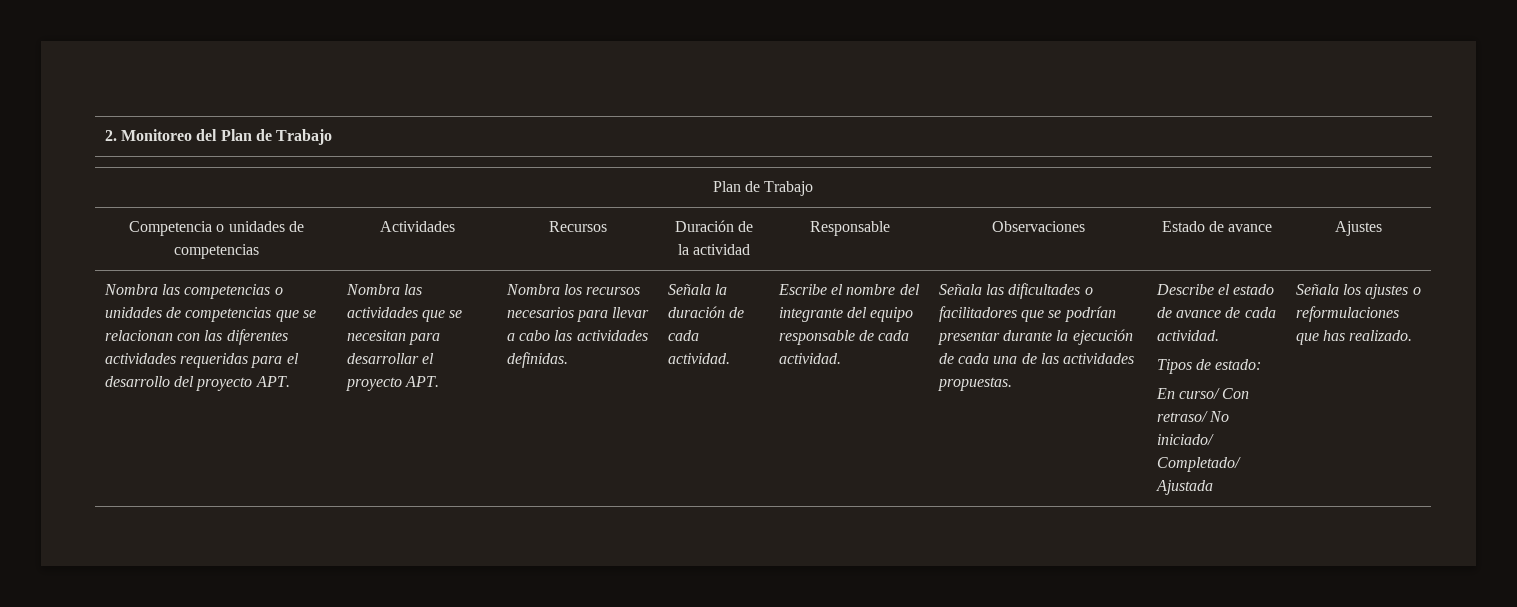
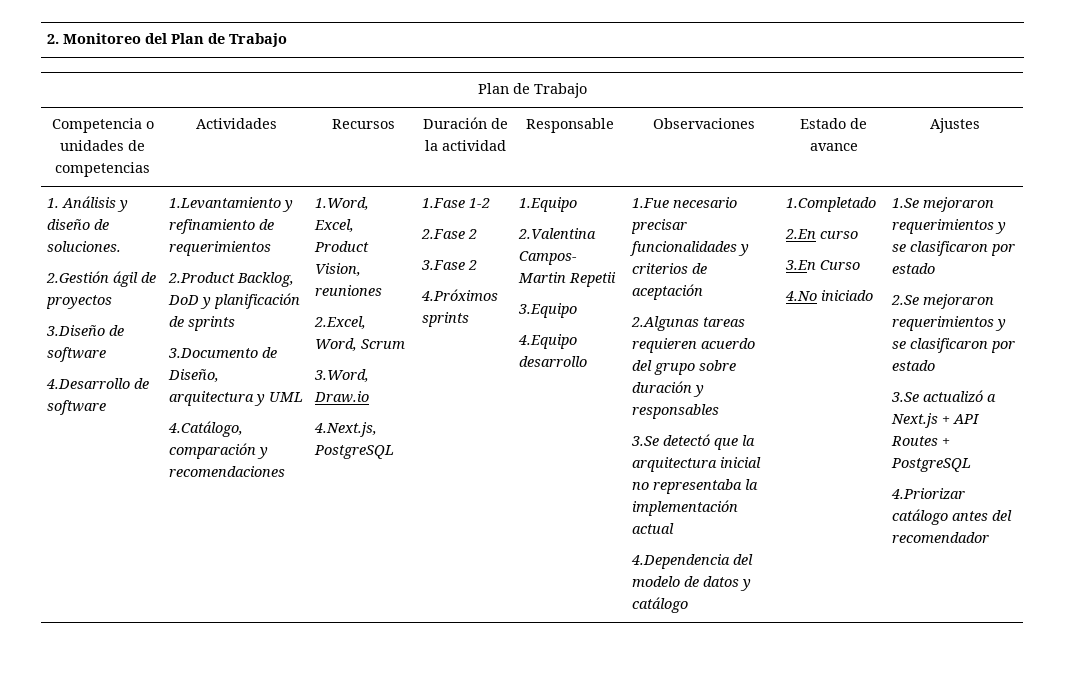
[103,284,283,299] [104,307,316,322] [104,329,288,345] [104,353,299,368] [104,376,290,391] [345,284,422,295] [346,307,463,322] [346,330,440,345] [346,353,434,364] [345,376,439,391] [505,284,641,295] [506,307,650,322] [506,330,648,341] [506,352,568,368] [667,284,727,295] [667,306,744,318] [667,330,699,341] [667,353,730,364] [777,284,920,295] [778,307,914,322] [778,330,910,345] [778,353,841,364] [938,283,1093,299] [938,306,1116,322] [937,329,1133,345] [938,353,1135,364] [937,377,1012,391] [1155,284,1275,295] [1156,307,1276,318] [1156,330,1219,341] [1156,359,1262,374] [1155,388,1250,399] [1156,411,1229,422] [1156,434,1214,445] [1156,457,1241,472] [1155,480,1213,495] [1295,284,1421,299] [1295,306,1399,322] [1295,330,1413,345] Nombra las competencias o unidades de competencias que se relacionan con las diferentes actividades requeridas para el desarrollo del proyecto APT. | Nombra las actividades que se necesitan para desarrollar el proyecto APT. | Nombra los recursos necesarios para llevar a cabo las actividades definidas. | Señala la duración de cada actividad. | Escribe el nombre del integrante del equipo responsable de cada actividad. | Señala las dificultades o facilitadores que se podrían presentar durante la ejecución de cada una de las actividades propuestas. | Describe el estado de avance de cada actividad. // Tipos de estado: // En curso/ Con retraso/ No iniciado/ Completado/ Ajustada | Señala los ajustes o reformulaciones que has realizado. -> [47,196,129,212] [47,219,110,230] [47,241,122,252] [46,271,157,287] [46,295,113,309] [46,325,125,336] [47,347,107,362] [46,378,150,389] [47,400,107,415] [169,197,294,212] [169,219,275,234] [169,241,272,256] [168,272,295,287] [168,293,301,309] [169,316,236,331] [168,347,278,358] [168,369,220,382] [169,391,304,406] [168,421,244,437] [169,443,269,459] [169,466,286,477] [315,197,370,210] [314,219,355,232] [314,241,370,252] [315,263,362,276] [315,285,383,296] [314,316,367,329] [315,338,406,351] [314,369,370,382] [314,391,370,403] [314,422,378,437] [314,445,395,459] [422,198,491,208] [421,229,478,239] [421,260,478,270] [421,289,499,301] [422,312,470,327] [519,197,578,212] [518,228,597,239] [519,251,578,265] [518,272,617,287] [518,303,578,318] [518,334,578,349] [519,356,588,367] [632,197,738,208] [631,219,688,234] [629,241,750,256] [632,263,708,274] [632,284,704,300] [631,316,746,331] [632,338,756,353] [632,360,737,375] [632,381,705,397] [632,404,720,419] [631,434,756,450] [632,457,762,472] [632,479,759,494] [632,500,739,516] [632,523,675,534] [631,554,754,569] [632,576,752,591] [632,597,689,613] [786,197,877,212] [785,229,859,239] [785,260,861,270] [785,290,874,301] [892,197,995,212] [892,219,1007,234] [892,241,1016,256] [892,263,936,274] [891,294,995,309] [892,316,1007,331] [892,338,1016,353] [892,360,936,371] [891,390,997,402] [891,413,981,428] [891,436,951,446] [891,458,972,472] [891,488,966,499] [892,509,1013,525] [892,532,990,543] 1. Análisis y diseño de soluciones. // 2.Gestión ágil de proyectos // 3.Diseño de software // 4.Desarrollo de software | 1.Levantamiento y refinamiento de requerimientos // 2.Product Backlog, DoD y planificación de sprints // 3.Documento de Diseño, arquitectura y UML // 4.Catálogo, comparación y recomendaciones | 1.Word, Excel, Product Vision, reuniones // 2.Excel, Word, Scrum // 3.Word, Draw.io // 4.Next.js, PostgreSQL | 1.Fase 1-2 // 2.Fase 2 // 3.Fase 2 // 4.Próximos sprints | 1.Equipo // 2.Valentina Campos- Martin Repetii // 3.Equipo // 4.Equipo desarrollo | 1.Fue necesario precisar funcionalidades y criterios de aceptación // 2.Algunas tareas requieren acuerdo del grupo sobre duración y responsables // 3.Se detectó que la arquitectura inicial no representaba la implementación actual // 4.Dependencia del modelo de datos y catálogo | 1.Completado // 2.En curso // 3.En Curso // 4.No iniciado | 1.Se mejoraron requerimientos y se clasificaron por estado // 2.Se mejoraron requerimientos y se clasificaron por estado // 3.Se actualizó a Next.js + API Routes + PostgreSQL // 4.Priorizar catálogo antes del recomendador

